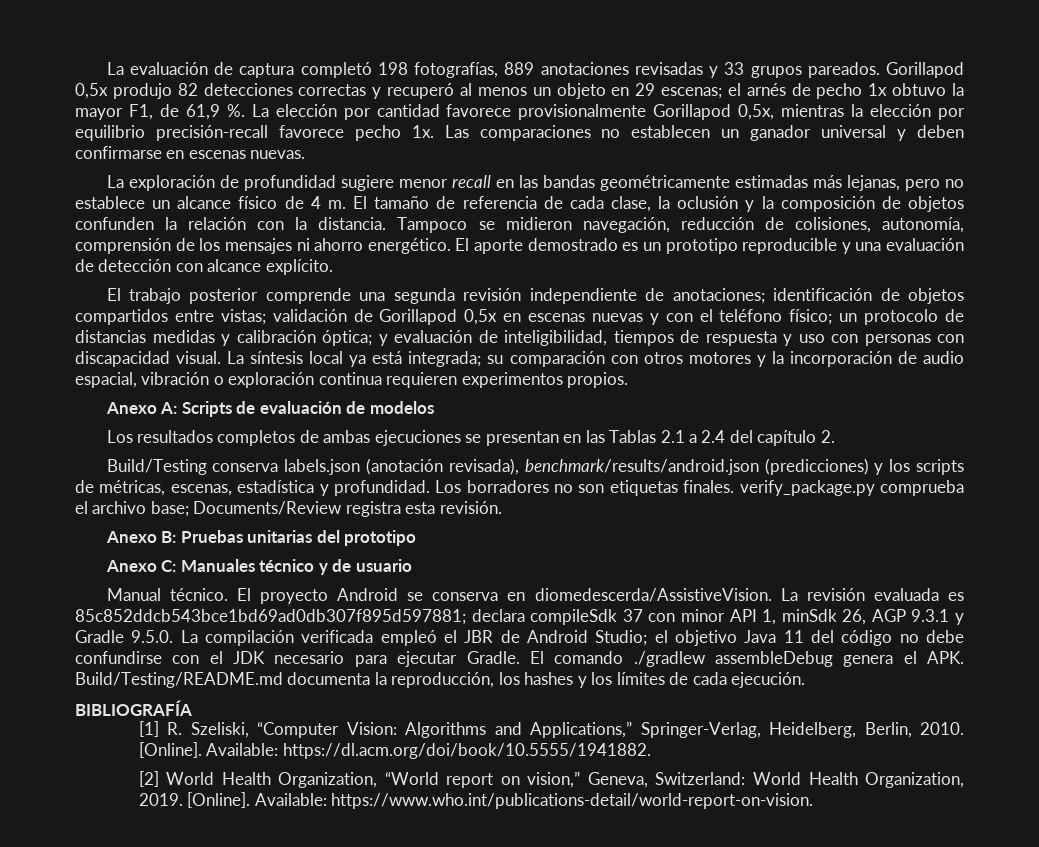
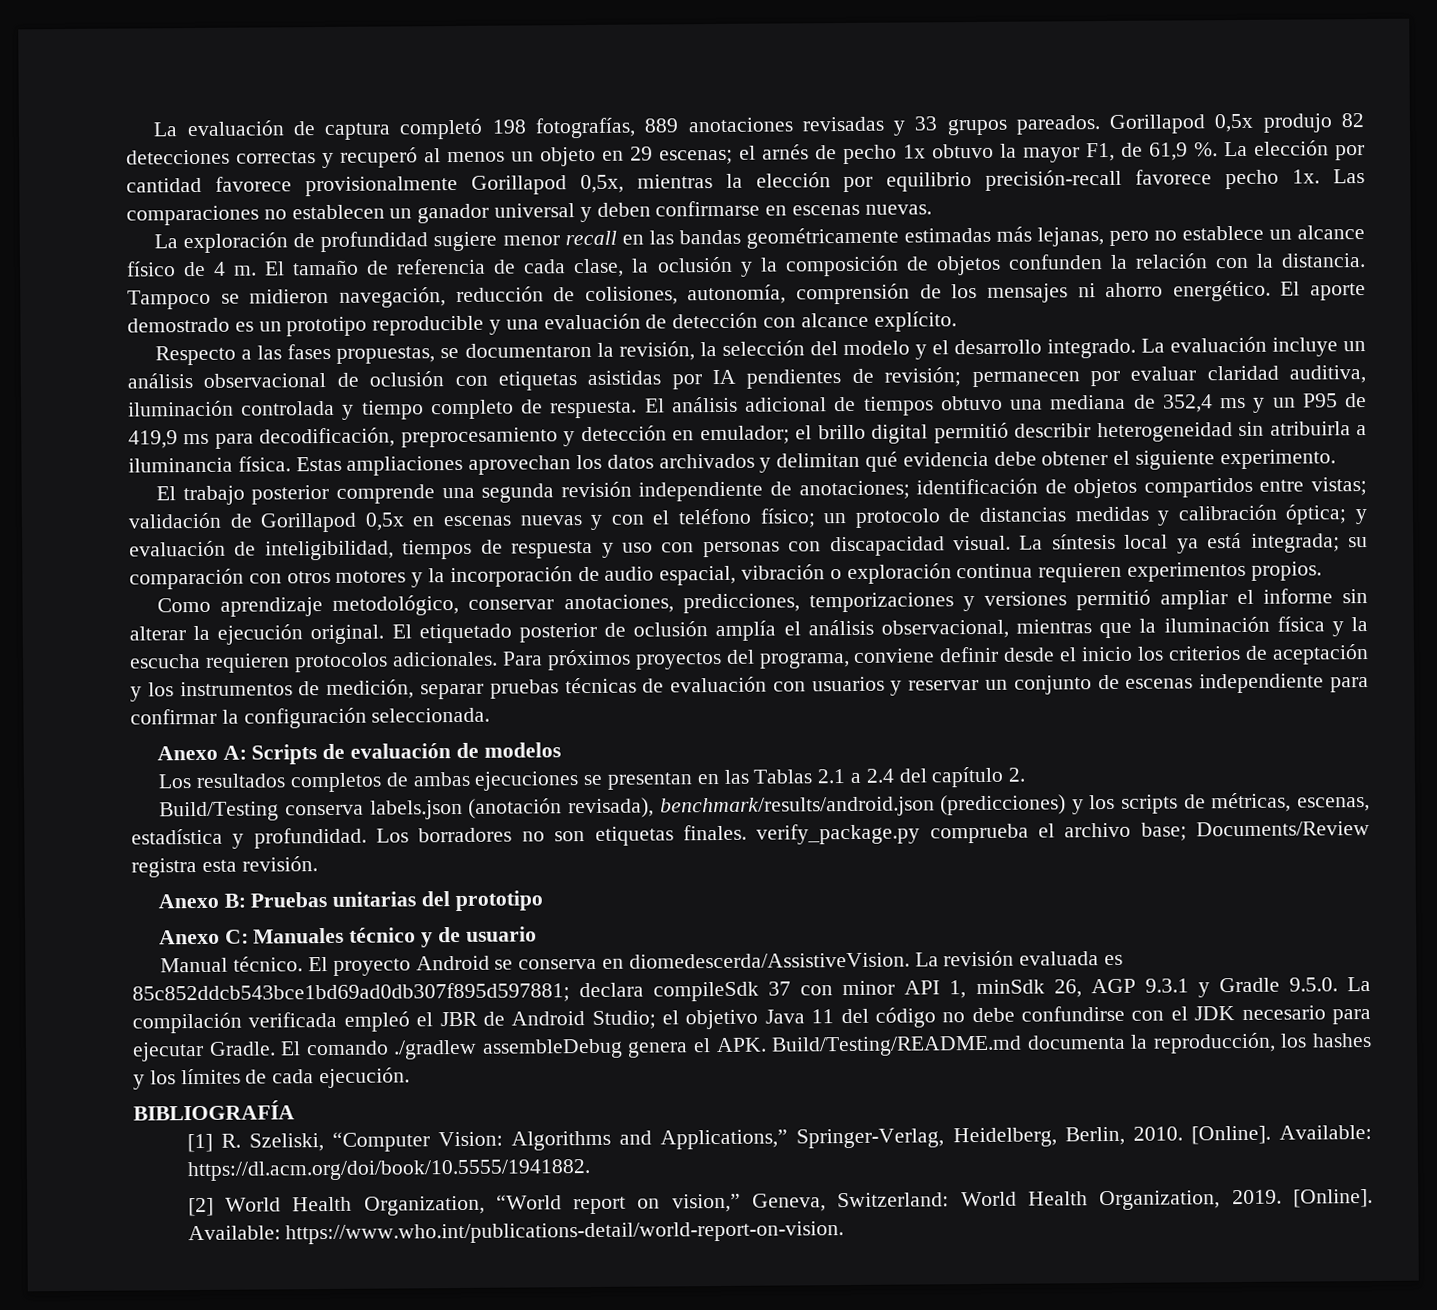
(333, 267) none -> [155,336,1366,366] [127,365,1366,391] [128,393,1367,420] [128,421,1368,449] [128,449,1336,476] // Respecto a las fases propuestas, se documentaron la revisión, la selección del modelo y el desarrollo integrado. La evaluación incluye un análisis observacional de oclusión con etiquetas asistidas por IA pendientes de revisión; permanecen por evaluar claridad auditiva, iluminación controlada y tiempo completo de respuesta. El análisis adicional de tiempos obtuvo una mediana de 352,4 ms y un P95 de 419,9 ms para decodificación, preprocesamiento y detección en emulador; el brillo digital permitió describir heterogeneidad sin atribuirla a iluminancia física. Estas ampliaciones aprovechan los datos archivados y delimitan qué evidencia debe obtener el siguiente experimento.
(629, 380) none -> [157,588,1368,617] [129,616,1368,645] [129,644,1370,673] [130,673,1369,702] [130,707,491,729] // Como aprendizaje metodológico, conservar anotaciones, predicciones, temporizaciones y versiones permitió ampliar el informe sin alterar la ejecución original. El etiquetado posterior de oclusión amplía el análisis observacional, mientras que la iluminación física y la escucha requieren protocolos adicionales. Para próximos proyectos del programa, conviene definir desde el inicio los criterios de aceptación y los instrumentos de medición, separar pruebas técnicas de evaluación con usuarios y reservar un conjunto de escenas independiente para confirmar la configuración seleccionada.

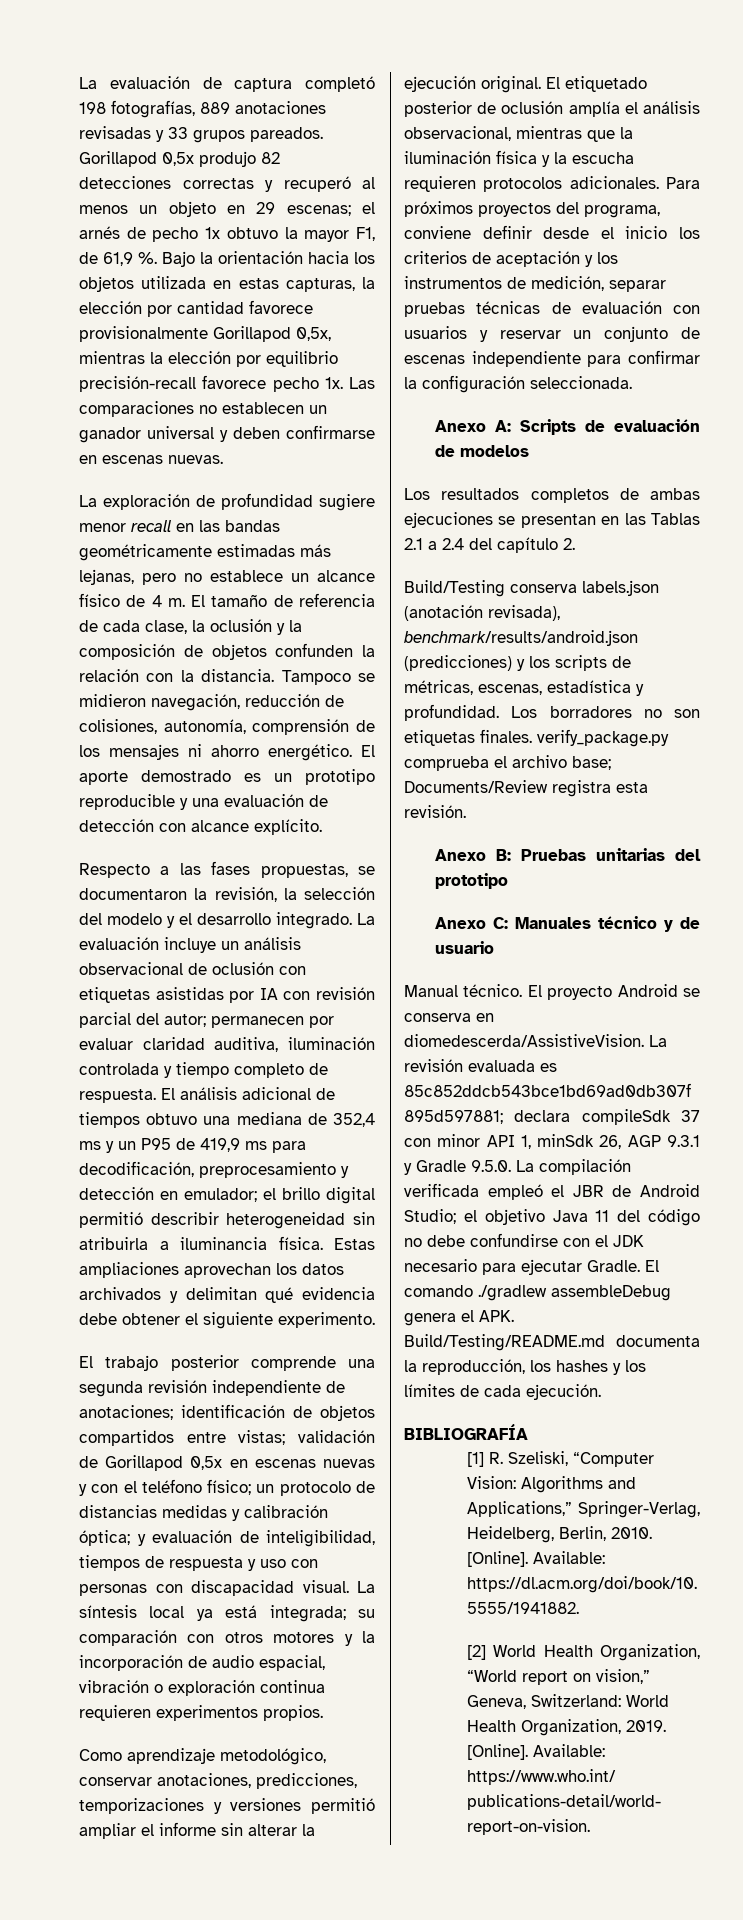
[1224,141,1248,157] La -> [162,251,375,267] [79,276,375,292] Bajo la orientación hacia los objetos utilizada en estas capturas, la
[746,367,962,389] pendientes de revisión; -> [283,987,375,1000] [79,1012,206,1028] con revisión parcial del autor;

